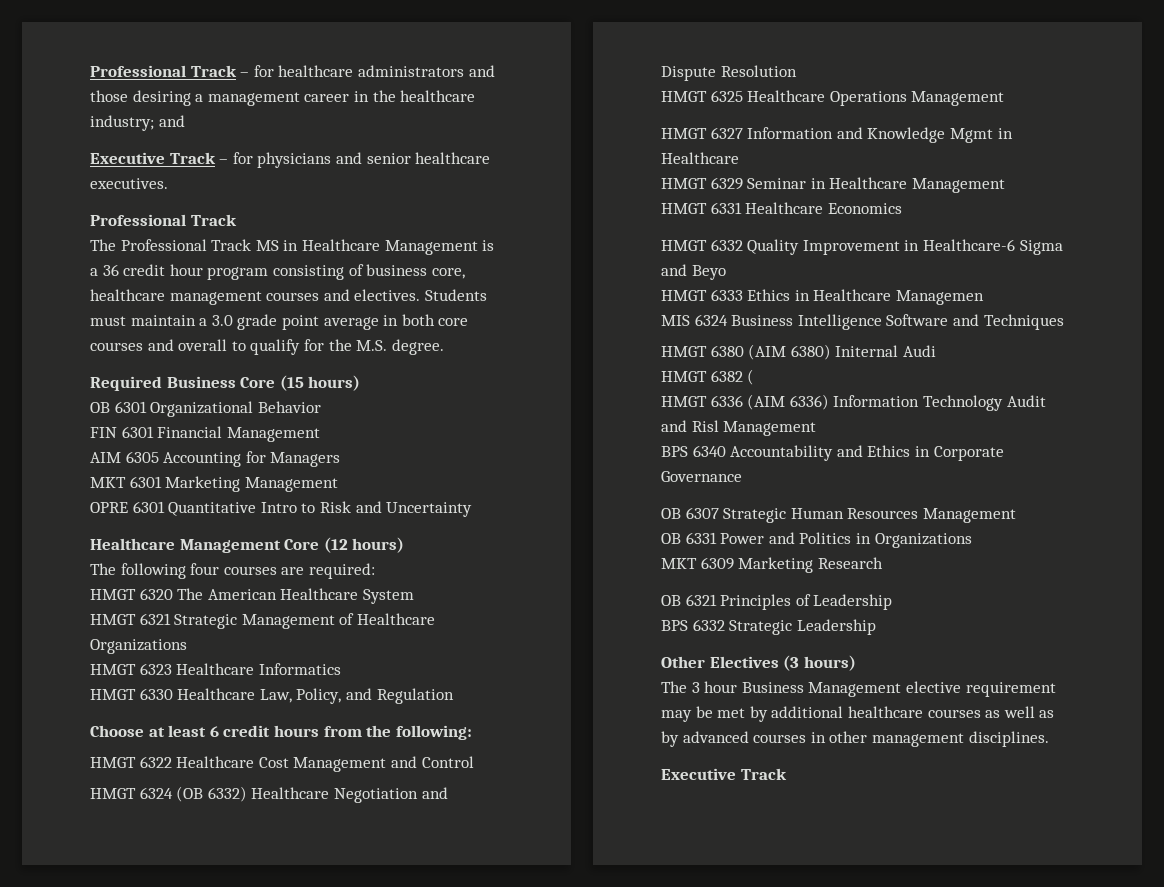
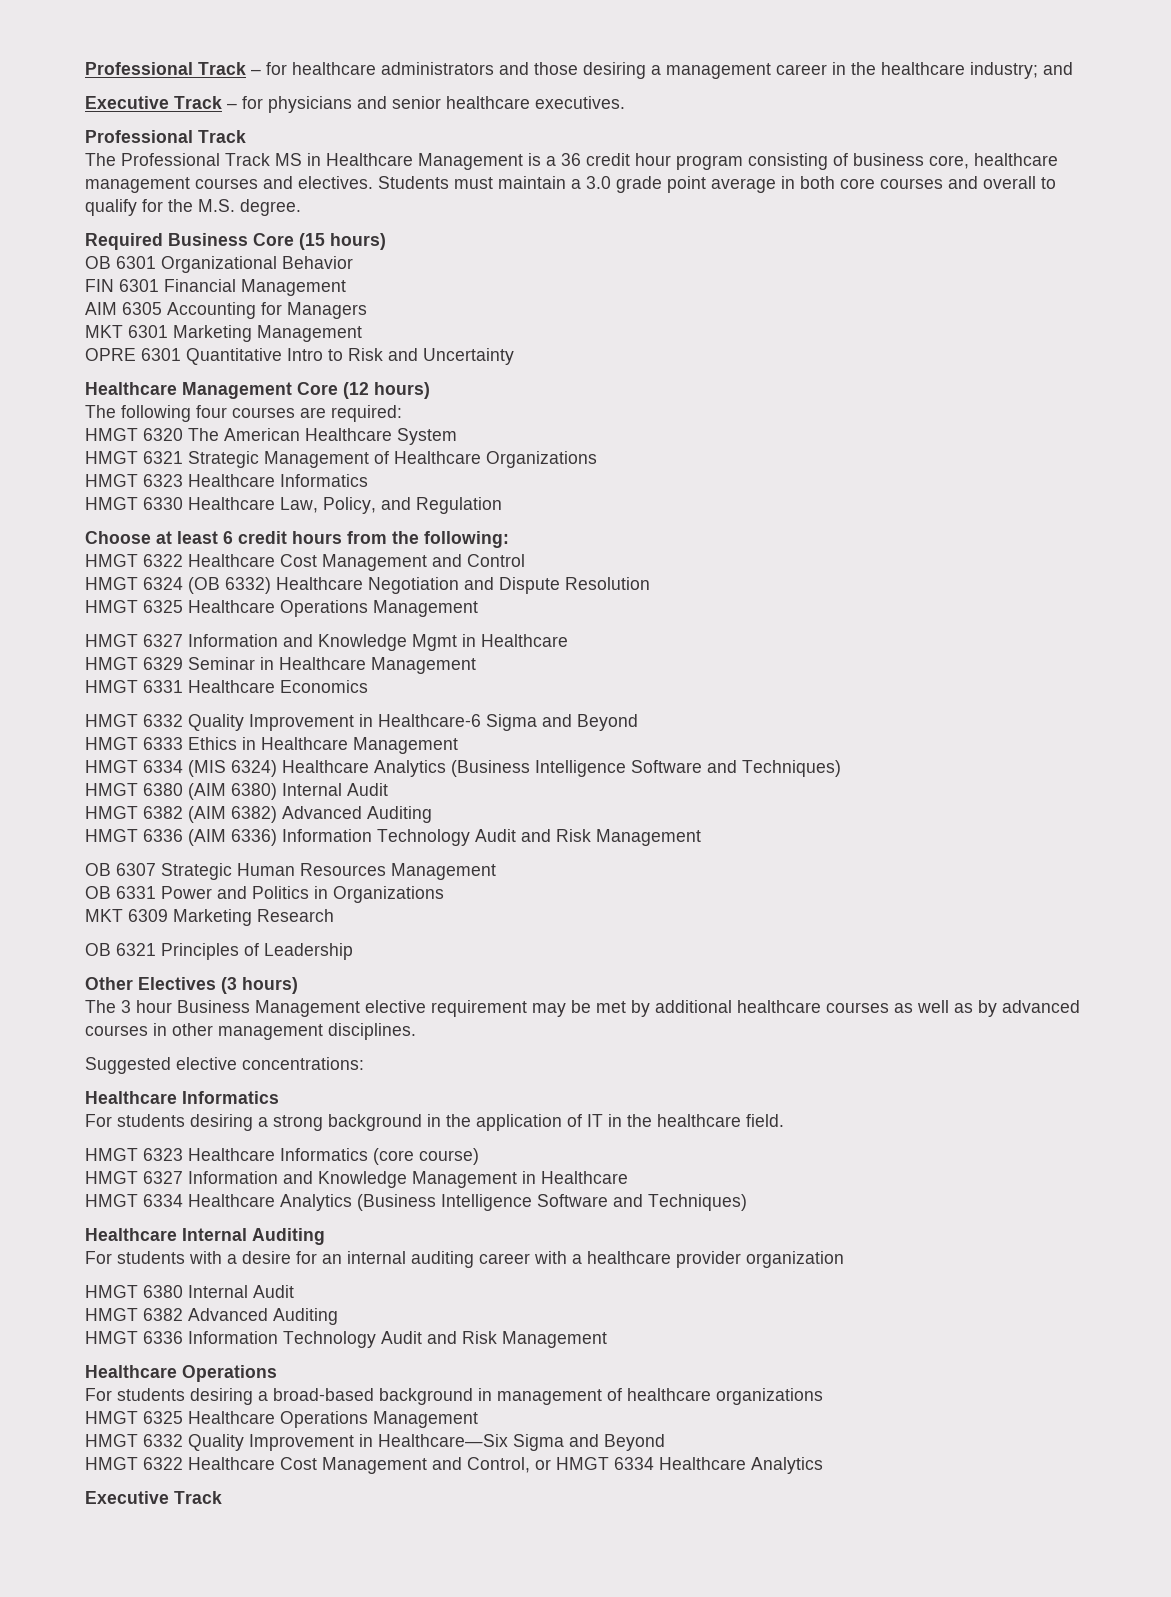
[691,265,726,280] Beyo -> [577,714,638,731] Beyond
[895,290,984,305] [661,314,1064,330] Managemen // MIS 6324 Business Intelligence Software and Techniques -> [353,737,458,754] [85,760,841,777] Management // HMGT 6334 (MIS 6324) Healthcare Analytics (Business Intelligence Software and Techniques)
[835,345,936,357] [661,369,755,385] Initernal Audi // HMGT 6382 ( -> [282,783,388,796] [85,806,432,823] Internal Audit // HMGT 6382 (AIM 6382) Advanced Auditing
[691,420,817,436] [661,445,1004,461] [661,471,742,482] Risl Management // BPS 6340 Accountability and Ethics in Corporate Governance -> [556,829,701,846] Risk Management
[661,619,876,635] // BPS 6332 Strategic Leadership -> (353, 951) none
(1049, 739) none -> [85,1057,364,1074] [85,1091,279,1104] [85,1114,784,1131] [85,1148,479,1165] [85,1171,628,1188] [85,1194,747,1211] [85,1228,325,1245] [85,1251,844,1268] [85,1285,294,1298] [85,1308,338,1325] [85,1331,607,1348] [85,1365,277,1382] [85,1388,823,1405] [85,1411,478,1428] [85,1434,665,1451] [85,1457,823,1474] // Suggested elective concentrations: // Healthcare Informatics // For students desiring a strong background in the application of IT in the healthcare field. // HMGT 6323 Healthcare Informatics (core course) // HMGT 6327 Information and Knowledge Management in Healthcare // HMGT 6334 Healthcare Analytics (Business Intelligence Software and Techniques) // Healthcare Internal Auditing // For students with a desire for an internal auditing career with a healthcare provider organization // HMGT 6380 Internal Audit // HMGT 6382 Advanced Auditing // HMGT 6336 Information Technology Audit and Risk Management // Healthcare Operations // For students desiring a broad-based background in management of healthcare organizations // HMGT 6325 Healthcare Operations Management // HMGT 6332 Quality Improvement in Healthcare—Six Sigma and Beyond // HMGT 6322 Healthcare Cost Management and Control, or HMGT 6334 Healthcare Analytics

